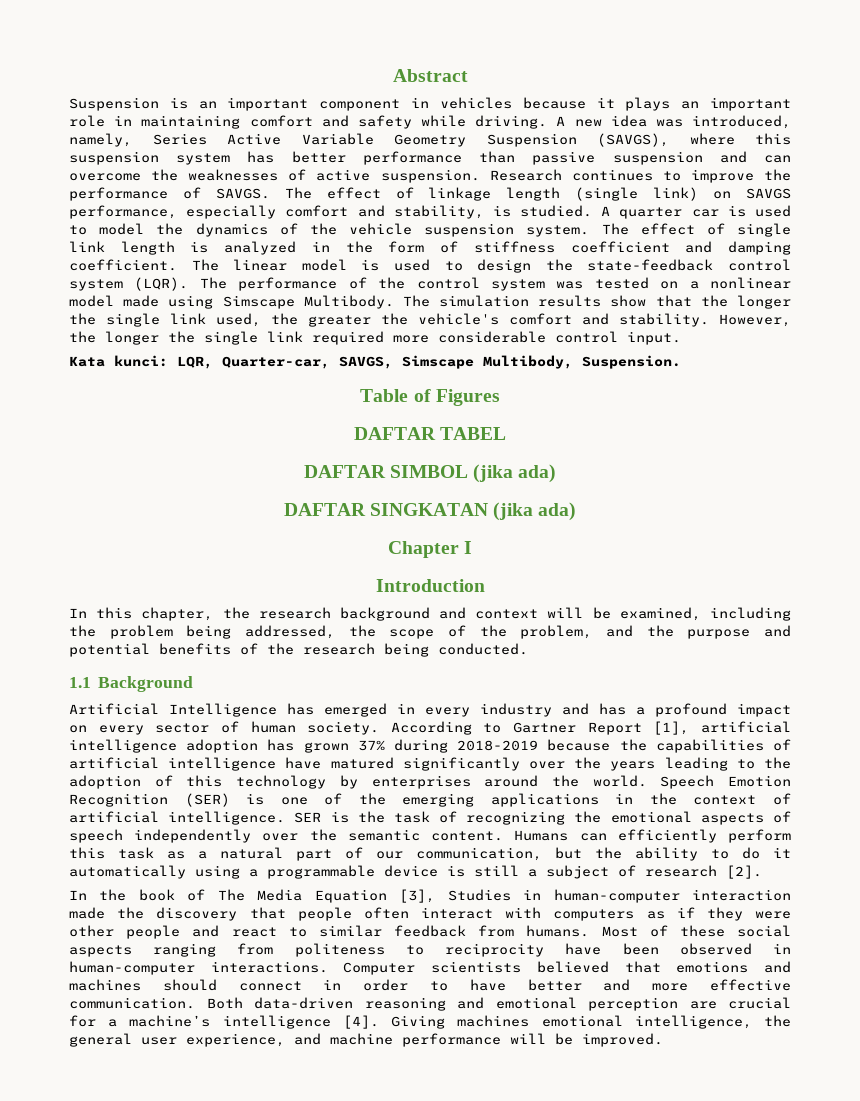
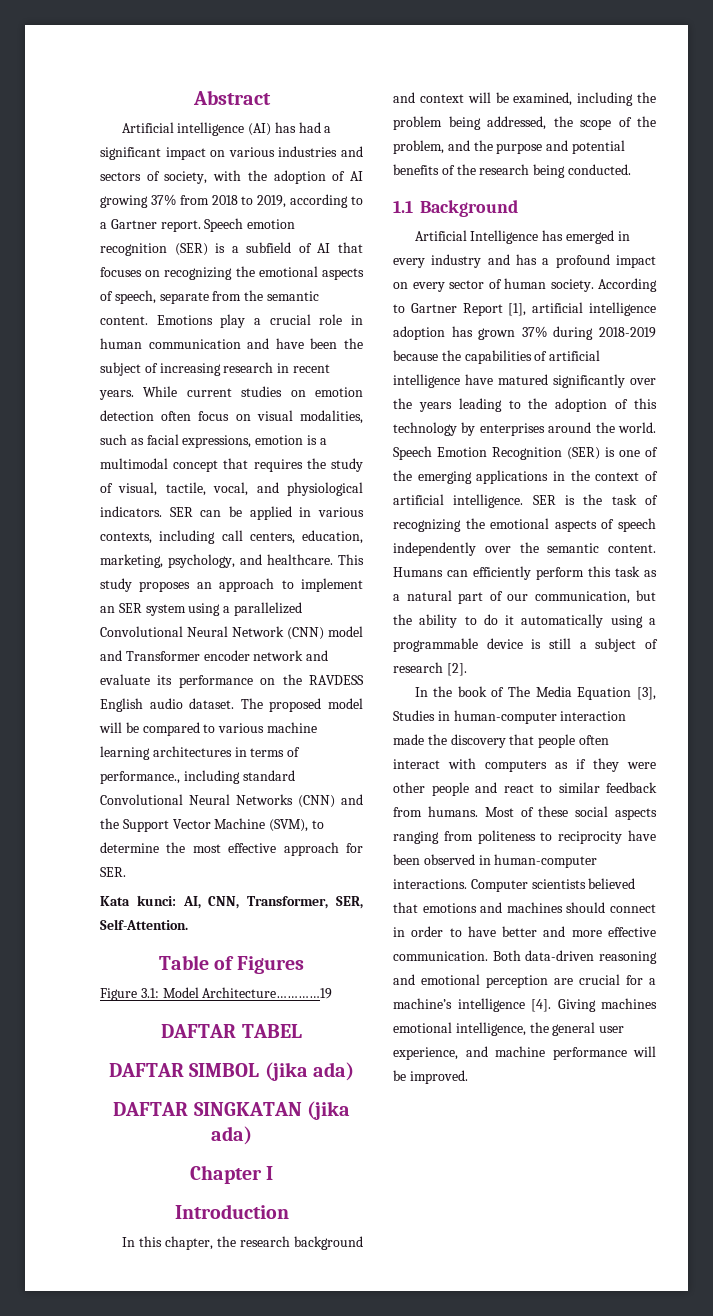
[69,97,792,111] [69,115,791,129] [69,133,791,147] [69,151,791,165] [69,169,792,183] [69,187,791,201] [69,205,791,219] [69,223,791,237] [69,241,792,255] [69,259,792,273] [69,277,791,291] [69,295,791,309] [69,313,791,327] [69,331,681,345] [69,355,681,369] Suspension is an important component in vehicles because it plays an important role in maintaining comfort and safety while driving. A new idea was introduced, namely, Series Active Variable Geometry Suspension (SAVGS), where this suspension system has better performance than passive suspension and can overcome the weaknesses of active suspension. Research continues to improve the performance of SAVGS. The effect of linkage length (single link) on SAVGS performance, especially comfort and stability, is studied. A quarter car is used to model the dynamics of the vehicle suspension system. The effect of single link length is analyzed in the form of stiffness coefficient and damping coefficient. The linear model is used to design the state-feedback control system (LQR). The performance of the control system was tested on a nonlinear model made using Simscape Multibody. The simulation results show that the longer the single link used, the greater the vehicle's comfort and stability. However, the longer the single link required more considerable control input. // Kata kunci: LQR, Quarter-car, SAVGS, Simscape Multibody, Suspension. -> [121,122,332,136] [100,146,363,160] [100,170,363,184] [100,194,363,208] [100,218,296,232] [100,242,364,256] [100,266,365,280] [100,290,319,304] [100,314,363,328] [100,338,363,349] [100,362,330,376] [99,386,363,400] [100,410,363,424] [100,434,327,448] [100,458,363,472] [100,482,363,496] [100,506,364,520] [100,530,363,544] [100,554,364,568] [100,578,363,592] [100,602,302,616] [100,626,363,640] [100,650,329,661] [100,674,364,688] [100,698,363,712] [99,722,317,736] [100,746,301,760] [100,770,295,784] [100,794,363,808] [100,818,324,832] [100,842,363,856] [100,867,126,877] [100,895,363,909] [100,919,188,930] Artificial intelligence (AI) has had a significant impact on various industries and sectors of society, with the adoption of AI growing 37% from 2018 to 2019, according to a Gartner report. Speech emotion recognition (SER) is a subfield of AI that focuses on recognizing the emotional aspects of speech, separate from the semantic content. Emotions play a crucial role in human communication and have been the subject of increasing research in recent years. While current studies on emotion detection often focus on visual modalities, such as facial expressions, emotion is a multimodal concept that requires the study of visual, tactile, vocal, and physiological indicators. SER can be applied in various contexts, including call centers, education, marketing, psychology, and healthcare. This study proposes an approach to implement an SER system using a parallelized Convolutional Neural Network (CNN) model and Transformer encoder network and evaluate its performance on the RAVDESS English audio dataset. The proposed model will be compared to various machine learning architectures in terms of performance., including standard Convolutional Neural Networks (CNN) and the Support Vector Machine (SVM), to determine the most effective approach for SER. // Kata kunci: AI, CNN, Transformer, SER, Self-Attention.
(500, 397) none -> [100,987,333,1001] // Figure 3.1: Model Architecture…………19

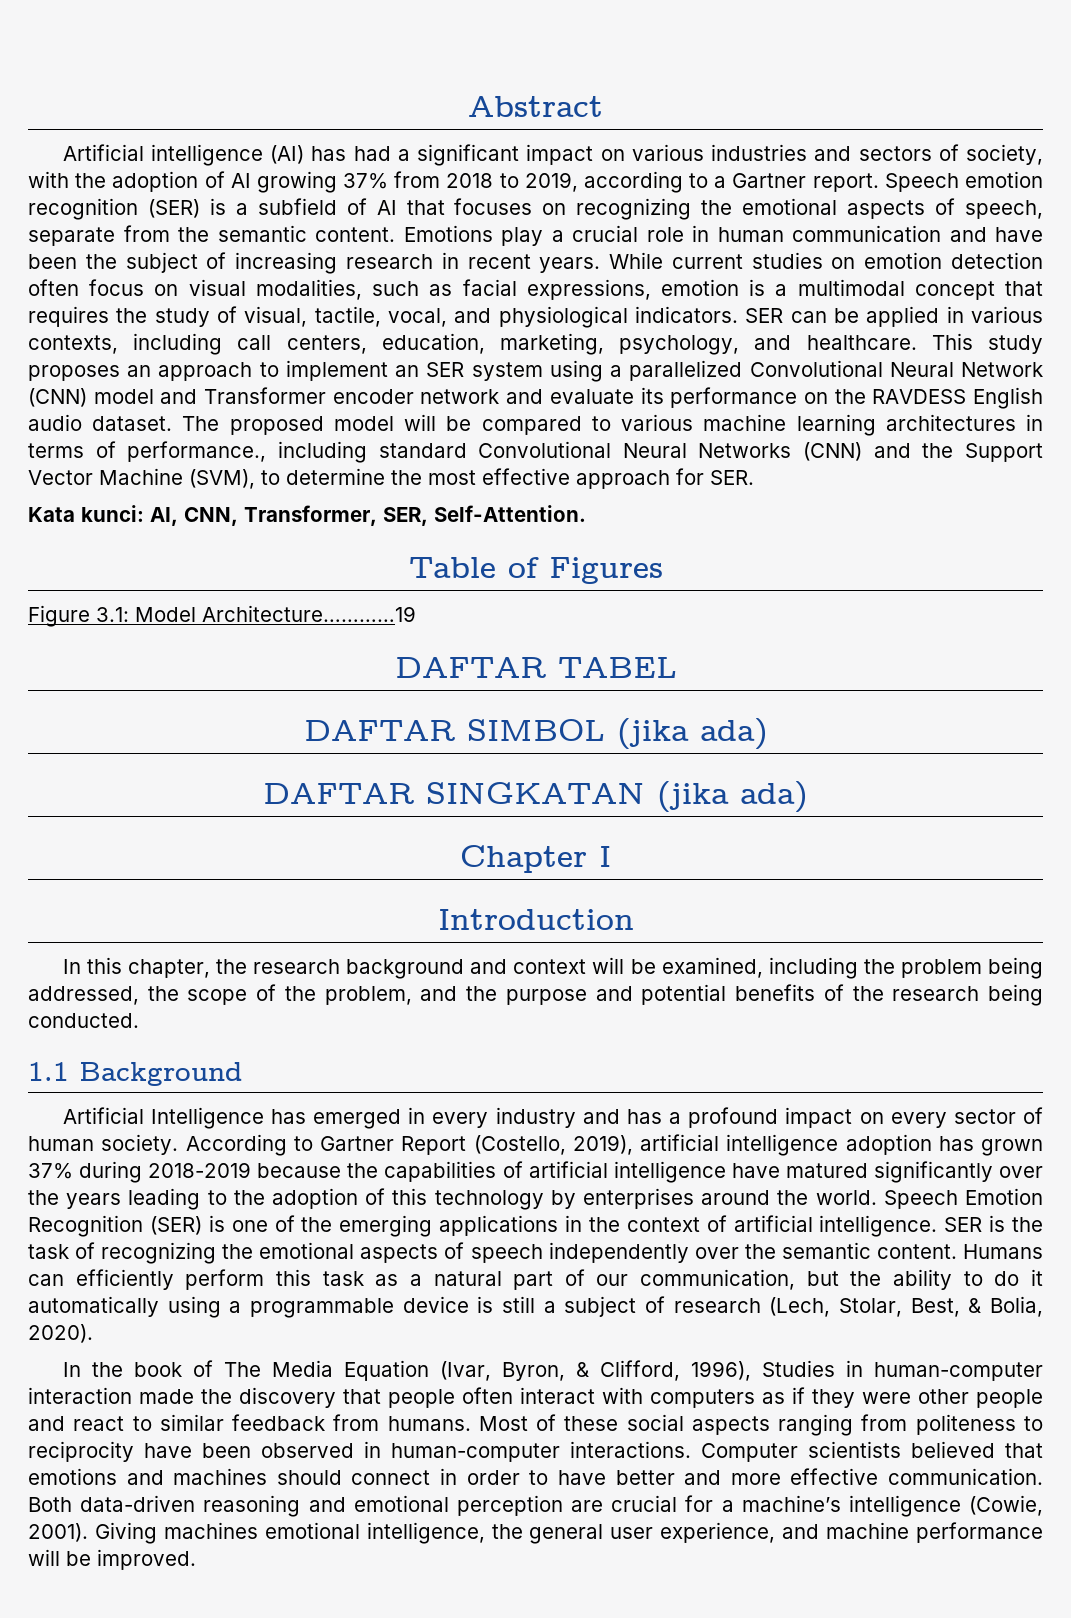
[508,303,527,316] [1], -> [473,1135,633,1155] (Costello, 2019),
[446,663,467,676] [2]. -> [769,1296,1043,1317] [28,1324,93,1343] (Lech, Stolar, Best, & Bolia, 2020).
[637,687,656,700] [3], -> [439,1360,751,1381] (Ivar, Byron, & Clifford, 1996),
[531,999,551,1012] [4]. -> [968,1495,1043,1516] [28,1523,88,1542] (Cowie, 2001).

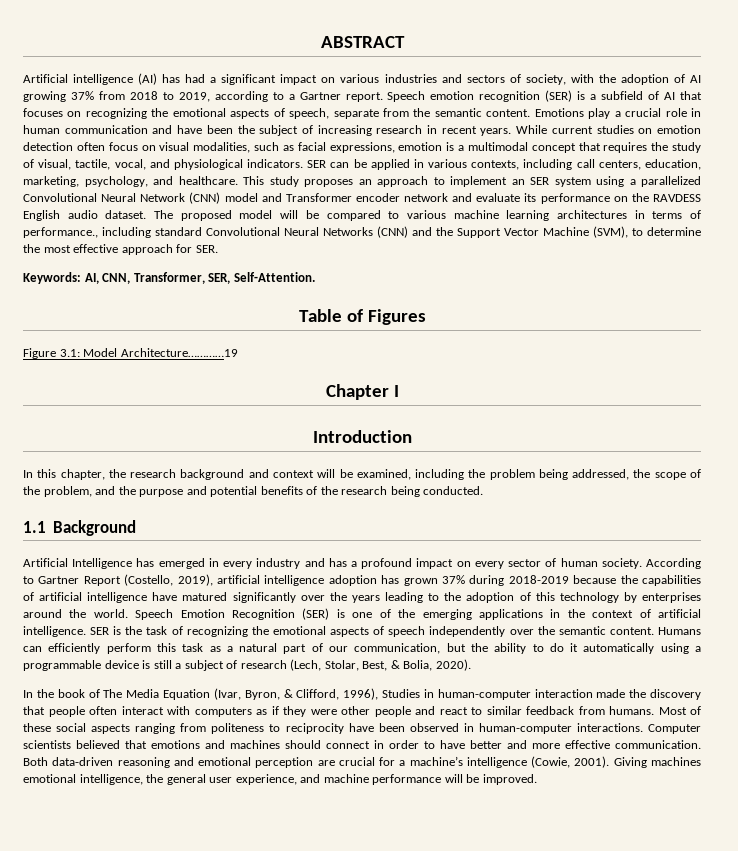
[468,96,603,117] Abstract -> [320,36,405,48] ABSTRACT
[28,505,144,522] Kata kunci: -> [23,272,81,284] Keywords:
[394,657,677,678] [303,718,768,750] [263,781,808,813] // DAFTAR TABEL // DAFTAR SIMBOL (jika ada) // DAFTAR SINGKATAN (jika ada) -> (238, 352) none

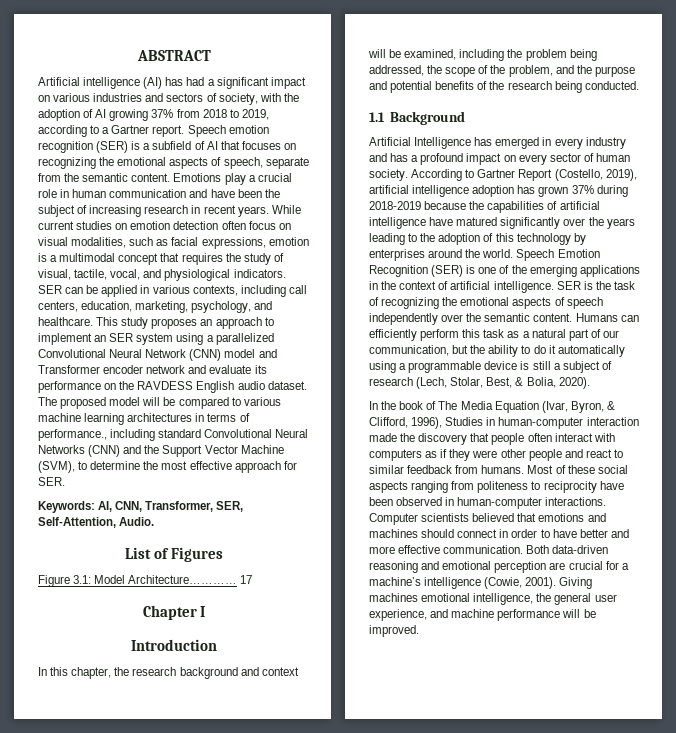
[233,272,315,282] [298,309,342,322] Self-Attention. // Table -> [38,517,155,528] [125,547,152,559] Self-Attention, Audio. // List
[120,348,238,357] Architecture…………19 -> [128,575,253,584] Architecture………… 17

